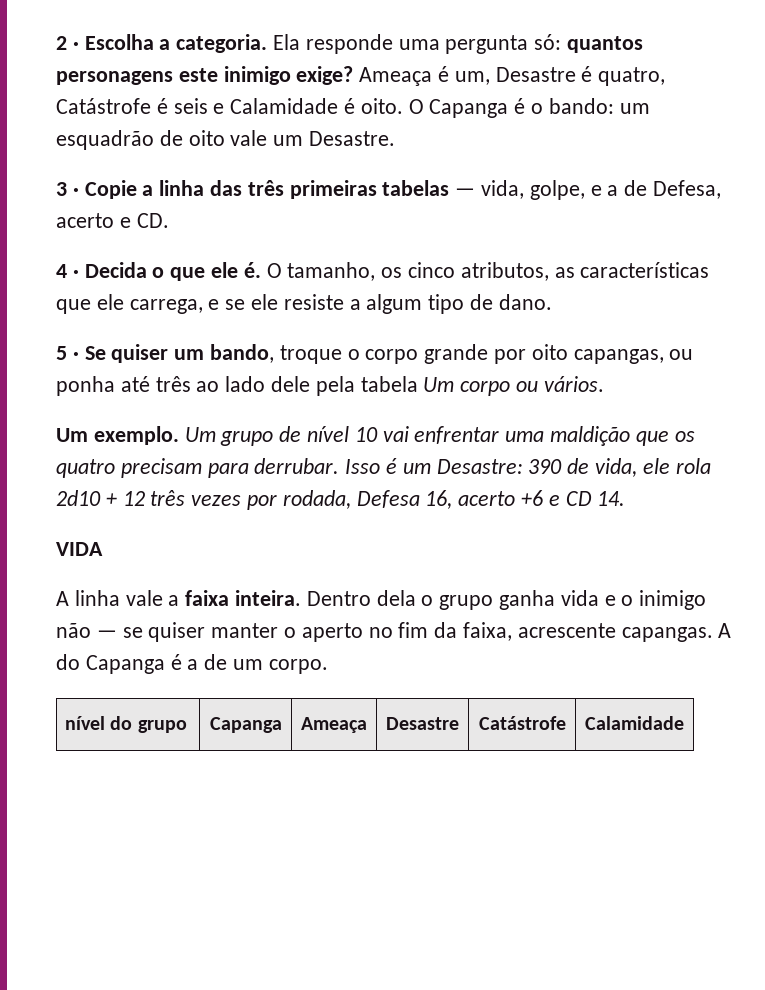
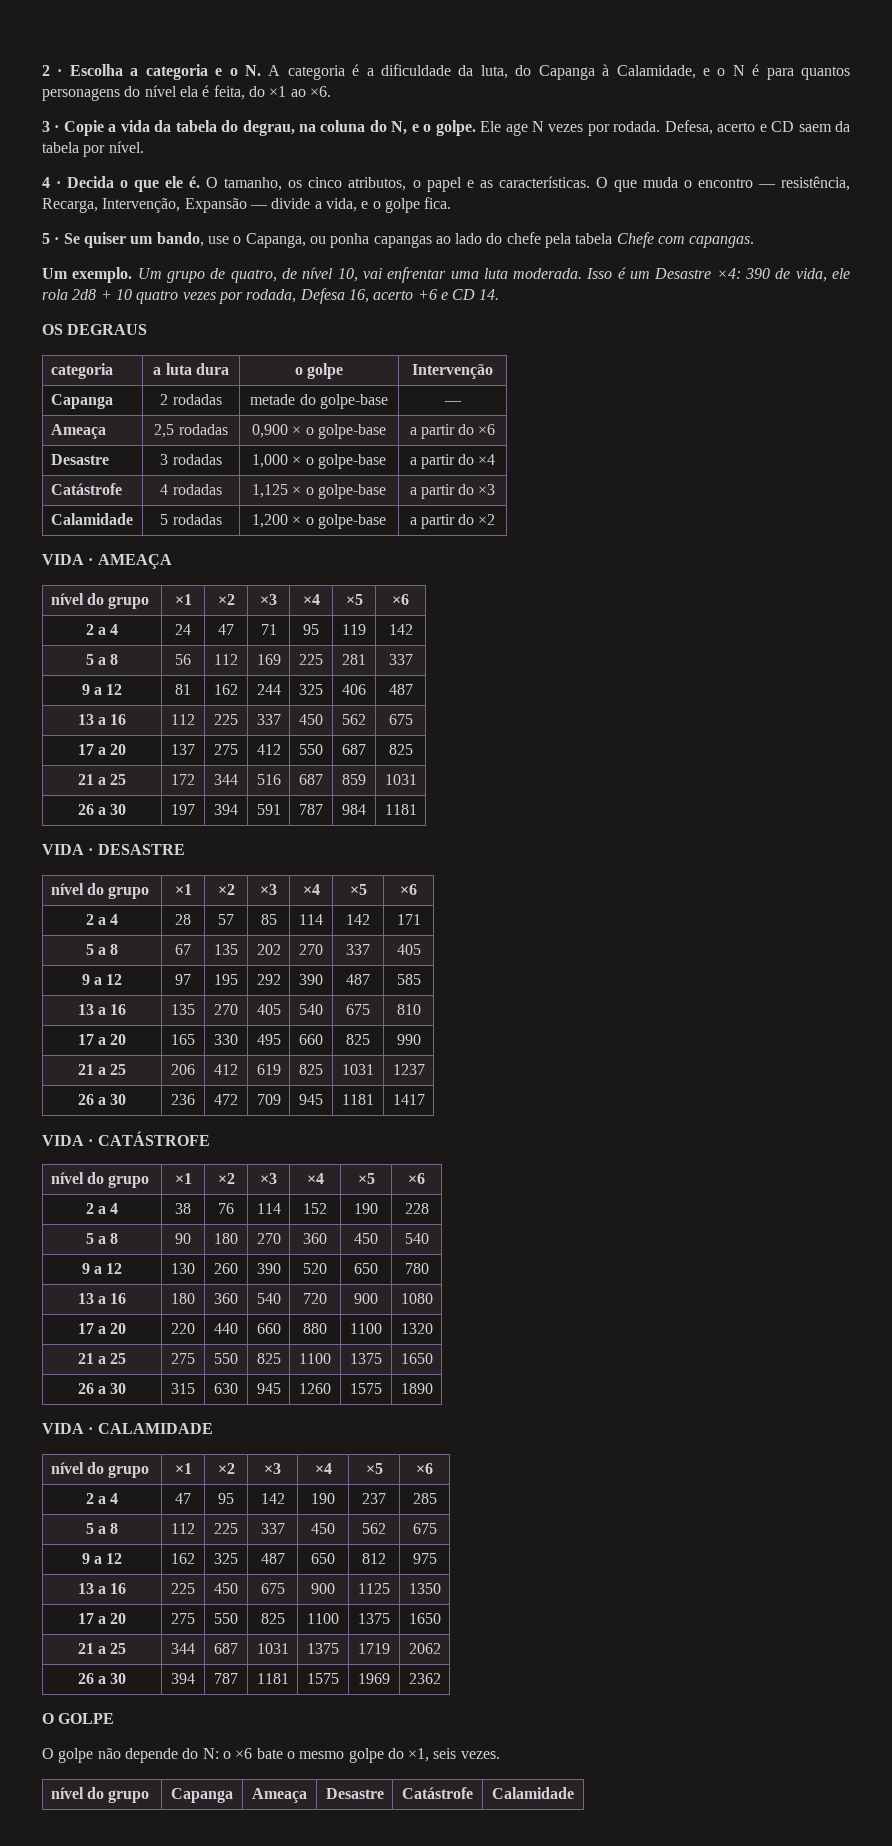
[176,34,644,54] [56,66,666,86] [56,98,650,118] [56,130,396,150] [56,180,722,200] [56,213,169,228] categoria. Ela responde uma pergunta só: quantos personagens este inimigo exige? Ameaça é um, Desastre é quatro, Catástrofe é seis e Calamidade é oito. O Capanga é o bando: um esquadrão de oito vale um Desastre. // 3 · Copie a linha das três primeiras tabelas — vida, golpe, e a de Defesa, acerto e CD. -> [145,64,850,80] [42,85,331,101] [42,120,851,136] [42,141,144,157] categoria e o N. A categoria é a dificuldade da luta, do Capanga à Calamidade, e o N é para quantos personagens do nível ela é feita, do ×1 ao ×6. // 3 · Copie a vida da tabela do degrau, na coluna do N, e o golpe. Ele age N vezes por rodada. Defesa, acerto e CD saem da tabela por nível.
[554,262,710,278] [56,294,552,314] as características que ele carrega, e se ele resiste a algum tipo de dano. -> [412,176,851,192] [42,197,452,213] o papel e as características. O que muda o encontro — resistência, Recarga, Intervenção, Expansão — divide a vida, e o golpe fica.
[279,344,694,364] [56,376,604,396] troque o corpo grande por oito capangas, ou ponha até três ao lado dele pela tabela Um corpo ou vários. -> [207,232,755,248] use o Capanga, ou ponha capangas ao lado do chefe pela tabela Chefe com capangas.
[307,426,695,446] [56,458,340,478] nível 10 vai enfrentar uma maldição que os quatro precisam para derrubar. -> [230,267,583,283] quatro, de nível 10, vai enfrentar uma luta moderada.
[436,459,523,474] Desastre: -> [654,268,741,279] Desastre ×4:
[56,490,186,506] 2d10 + 12 três -> [72,289,179,304] 2d8 + 10 quatro
[56,542,103,556] [56,590,707,610] [56,622,732,642] [56,654,328,674] VIDA // A linha vale a faixa inteira. Dentro dela o grupo ganha vida e o inimigo não — se quiser manter o aperto no fim da faixa, acrescente capangas. A do Capanga é a de um corpo. -> [42,324,148,335] [50,363,113,379] [153,363,229,375] [294,363,344,379] [412,364,493,379] [50,394,113,409] [160,394,222,405] [250,394,388,409] [443,401,462,405] [50,424,106,439] [154,424,228,438] [252,424,386,439] [409,424,496,439] [50,454,109,465] [160,454,222,465] [252,454,386,469] [409,454,496,469] [50,483,122,495] [160,484,222,495] [252,484,386,499] [409,484,496,499] [50,513,133,525] [160,514,222,525] [252,514,386,529] [409,514,496,529] [42,554,172,569] [50,593,150,609] [174,594,192,605] [217,594,235,605] [260,594,277,605] [302,594,320,605] [345,594,363,605] [392,594,409,605] [85,624,119,635] [175,624,191,635] [218,624,234,635] [260,624,277,635] [303,624,319,635] [342,624,366,635] [388,624,413,635] [85,654,119,665] [175,654,191,665] [214,654,238,665] [256,654,281,665] [299,654,323,665] [342,654,366,665] [388,654,413,665] [81,684,123,695] [175,684,191,695] [214,684,238,695] [256,684,281,695] [299,684,323,695] [342,684,366,695] [388,684,413,695] [77,714,127,725] [171,714,195,725] [214,714,238,725] [256,714,281,725] [299,714,323,725] [342,714,366,725] [388,714,413,725] [77,744,127,755] [171,744,195,755] [214,744,238,755] [256,744,281,755] [299,744,323,755] [342,744,366,755] [388,744,413,755] [77,774,127,785] [171,774,195,785] [214,774,238,785] [256,774,281,785] [299,774,323,785] [342,774,366,785] [384,774,417,785] [77,804,127,815] [171,804,195,815] [214,804,238,815] [256,804,281,815] [299,804,323,815] [342,804,366,815] [384,804,417,815] [42,844,185,855] [50,883,150,899] [174,884,192,895] [217,884,235,895] [260,884,277,895] [302,884,320,895] [349,884,367,895] [400,884,417,895] [85,914,119,925] [175,914,191,925] [218,914,234,925] [260,914,277,925] [299,914,323,925] [346,914,370,925] [396,914,421,925] [85,944,119,955] [175,944,191,955] [214,944,238,955] [256,944,281,955] [299,944,323,955] [346,944,370,955] [396,944,421,955] [81,974,123,985] [175,974,191,985] [214,974,238,985] [256,974,281,985] [299,974,323,985] [346,974,370,985] [396,974,421,985] [77,1004,127,1015] [171,1004,195,1015] [214,1004,238,1015] [256,1004,281,1015] [299,1004,323,1015] [346,1004,370,1015] [396,1004,421,1015] [77,1034,127,1045] [171,1034,195,1045] [214,1034,238,1045] [256,1034,281,1045] [299,1034,323,1045] [346,1034,370,1045] [396,1034,421,1045] [77,1064,127,1075] [171,1064,195,1075] [214,1064,238,1075] [256,1064,281,1075] [299,1064,323,1075] [342,1064,374,1075] [392,1064,425,1075] [77,1094,127,1105] [171,1094,195,1105] [214,1094,238,1105] [256,1094,281,1105] [299,1094,323,1105] [342,1094,374,1105] [392,1094,425,1105] [42,1131,210,1146] [50,1172,150,1188] [174,1173,192,1184] [217,1173,235,1184] [260,1173,277,1184] [306,1173,324,1184] [357,1173,375,1184] [408,1173,425,1184] [85,1203,119,1214] [175,1203,191,1214] [218,1203,234,1214] [256,1203,281,1214] [303,1203,327,1214] [354,1203,378,1214] [404,1203,429,1214] [85,1233,119,1244] [175,1233,191,1244] [214,1233,238,1244] [256,1233,281,1244] [303,1233,327,1244] [354,1233,378,1244] [404,1233,429,1244] [81,1263,123,1274] [171,1263,195,1274] [214,1263,238,1274] [256,1263,281,1274] [303,1263,327,1274] [354,1263,378,1274] [404,1263,429,1274] [77,1293,127,1304] [171,1293,195,1304] [214,1293,238,1304] [256,1293,281,1304] [303,1293,327,1304] [354,1293,378,1304] [400,1293,433,1304] [77,1323,127,1334] [171,1323,195,1334] [214,1323,238,1334] [256,1323,281,1334] [303,1323,327,1334] [350,1323,382,1334] [400,1323,433,1334] [77,1353,127,1364] [171,1353,195,1364] [214,1353,238,1364] [256,1353,281,1364] [299,1353,331,1364] [350,1353,382,1364] [400,1353,433,1364] [77,1383,127,1394] [171,1383,195,1394] [214,1383,238,1394] [256,1383,281,1394] [299,1383,331,1394] [350,1383,382,1394] [400,1383,433,1394] [42,1423,213,1434] [50,1462,150,1478] [174,1463,192,1474] [217,1463,235,1474] [264,1463,281,1474] [314,1463,332,1474] [365,1463,383,1474] [416,1463,433,1474] [85,1493,119,1504] [175,1493,191,1504] [218,1493,234,1504] [260,1493,285,1504] [311,1493,335,1504] [362,1493,386,1504] [412,1493,437,1504] [85,1523,119,1534] [171,1523,195,1534] [214,1523,238,1534] [260,1523,285,1534] [311,1523,335,1534] [362,1523,386,1534] [412,1523,437,1534] [81,1553,123,1564] [171,1553,195,1564] [214,1553,238,1564] [260,1553,285,1564] [311,1553,335,1564] [362,1553,386,1564] [412,1553,437,1564] [77,1583,127,1594] [171,1583,195,1594] [214,1583,238,1594] [260,1583,285,1594] [311,1583,335,1594] [358,1583,390,1594] [408,1583,441,1594] [77,1613,127,1624] [171,1613,195,1624] [214,1613,238,1624] [260,1613,285,1624] [307,1613,339,1624] [358,1613,390,1624] [408,1613,441,1624] [77,1643,127,1654] [171,1643,195,1654] [214,1643,238,1654] [256,1643,289,1654] [307,1643,339,1654] [358,1643,390,1654] [408,1643,441,1654] [77,1673,127,1684] [171,1673,195,1684] [214,1673,238,1684] [256,1673,289,1684] [307,1673,339,1684] [358,1673,390,1684] [408,1673,441,1684] [42,1713,115,1724] [42,1748,500,1763] OS DEGRAUS // categoria | a luta dura | o golpe | Intervenção // Capanga | 2 rodadas | metade do golpe-base | — // Ameaça | 2,5 rodadas | 0,900 × o golpe-base | a partir do ×6 // Desastre | 3 rodadas | 1,000 × o golpe-base | a partir do ×4 // Catástrofe | 4 rodadas | 1,125 × o golpe-base | a partir do ×3 // Calamidade | 5 rodadas | 1,200 × o golpe-base | a partir do ×2 // VIDA · AMEAÇA // nível do grupo | ×1 | ×2 | ×3 | ×4 | ×5 | ×6 // 2 a 4 | 24 | 47 | 71 | 95 | 119 | 142 // 5 a 8 | 56 | 112 | 169 | 225 | 281 | 337 // 9 a 12 | 81 | 162 | 244 | 325 | 406 | 487 // 13 a 16 | 112 | 225 | 337 | 450 | 562 | 675 // 17 a 20 | 137 | 275 | 412 | 550 | 687 | 825 // 21 a 25 | 172 | 344 | 516 | 687 | 859 | 1031 // 26 a 30 | 197 | 394 | 591 | 787 | 984 | 1181 // VIDA · DESASTRE // nível do grupo | ×1 | ×2 | ×3 | ×4 | ×5 | ×6 // 2 a 4 | 28 | 57 | 85 | 114 | 142 | 171 // 5 a 8 | 67 | 135 | 202 | 270 | 337 | 405 // 9 a 12 | 97 | 195 | 292 | 390 | 487 | 585 // 13 a 16 | 135 | 270 | 405 | 540 | 675 | 810 // 17 a 20 | 165 | 330 | 495 | 660 | 825 | 990 // 21 a 25 | 206 | 412 | 619 | 825 | 1031 | 1237 // 26 a 30 | 236 | 472 | 709 | 945 | 1181 | 1417 // VIDA · CATÁSTROFE // nível do grupo | ×1 | ×2 | ×3 | ×4 | ×5 | ×6 // 2 a 4 | 38 | 76 | 114 | 152 | 190 | 228 // 5 a 8 | 90 | 180 | 270 | 360 | 450 | 540 // 9 a 12 | 130 | 260 | 390 | 520 | 650 | 780 // 13 a 16 | 180 | 360 | 540 | 720 | 900 | 1080 // 17 a 20 | 220 | 440 | 660 | 880 | 1100 | 1320 // 21 a 25 | 275 | 550 | 825 | 1100 | 1375 | 1650 // 26 a 30 | 315 | 630 | 945 | 1260 | 1575 | 1890 // VIDA · CALAMIDADE // nível do grupo | ×1 | ×2 | ×3 | ×4 | ×5 | ×6 // 2 a 4 | 47 | 95 | 142 | 190 | 237 | 285 // 5 a 8 | 112 | 225 | 337 | 450 | 562 | 675 // 9 a 12 | 162 | 325 | 487 | 650 | 812 | 975 // 13 a 16 | 225 | 450 | 675 | 900 | 1125 | 1350 // 17 a 20 | 275 | 550 | 825 | 1100 | 1375 | 1650 // 21 a 25 | 344 | 687 | 1031 | 1375 | 1719 | 2062 // 26 a 30 | 394 | 787 | 1181 | 1575 | 1969 | 2362 // O GOLPE // O golpe não depende do N: o ×6 bate o mesmo golpe do ×1, seis vezes.

